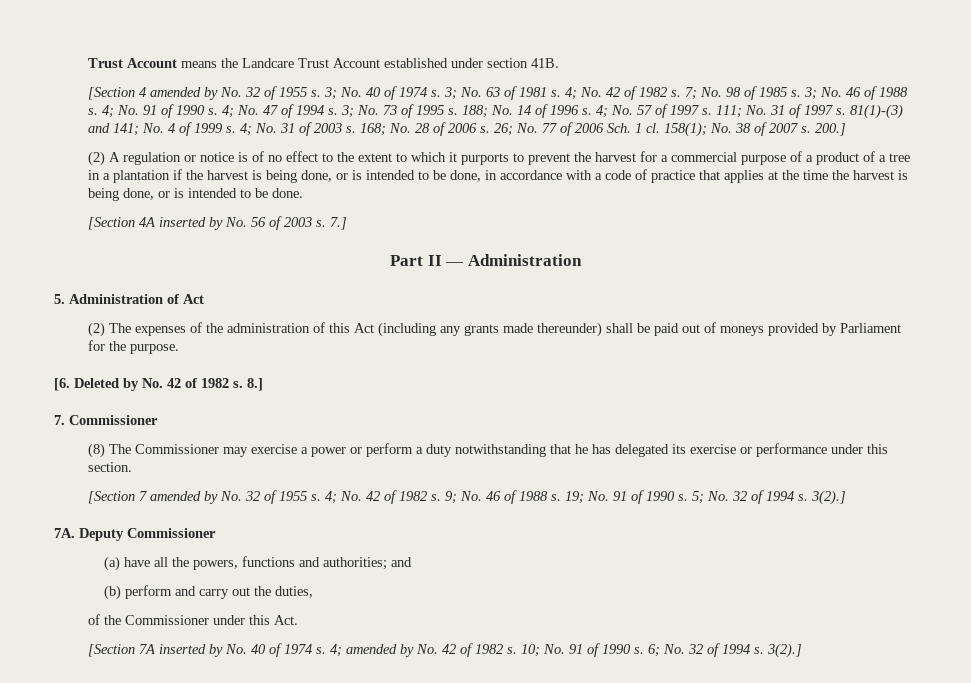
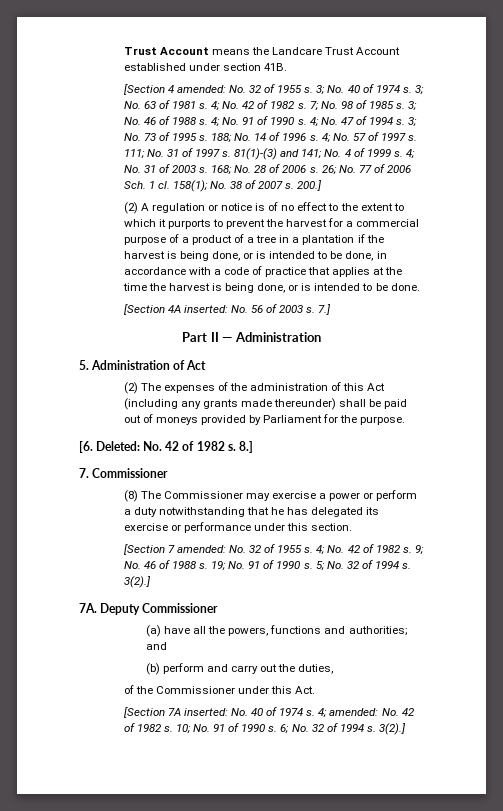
[149,87,218,100] amended by -> [176,85,226,93] amended:
[158,217,223,230] inserted by -> [183,305,228,313] inserted:
[74,378,139,391] Deleted by -> [96,441,141,451] Deleted:
[149,491,218,504] amended by -> [176,545,226,553] amended:
[158,644,223,657] inserted by -> [183,708,228,716] inserted:
[345,644,414,657] amended by -> [329,708,379,716] amended:

